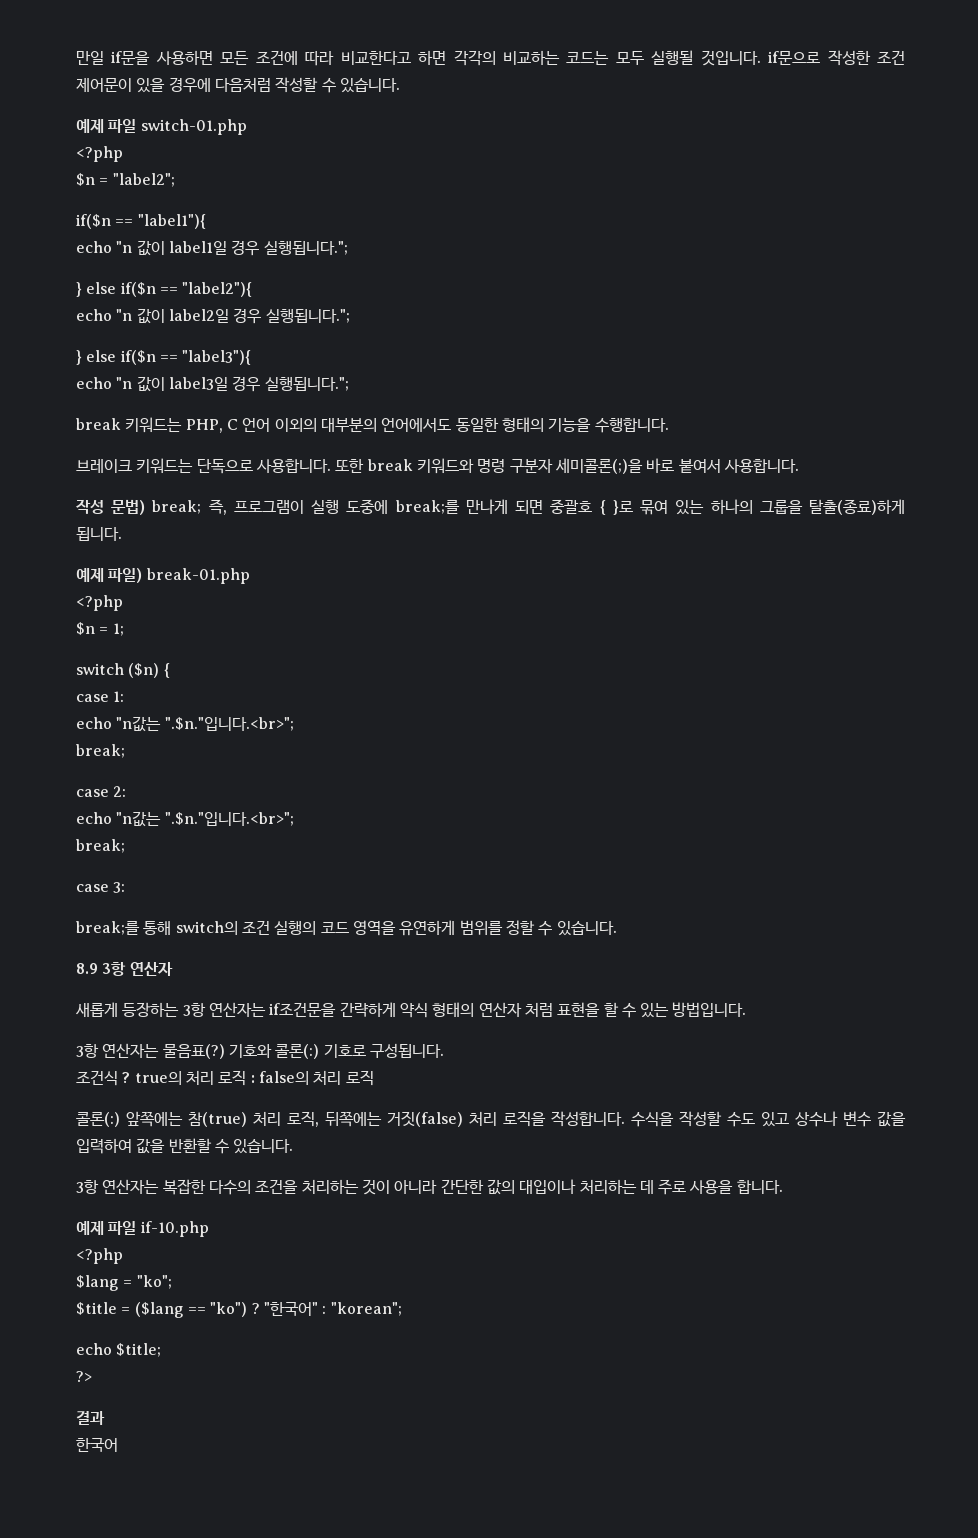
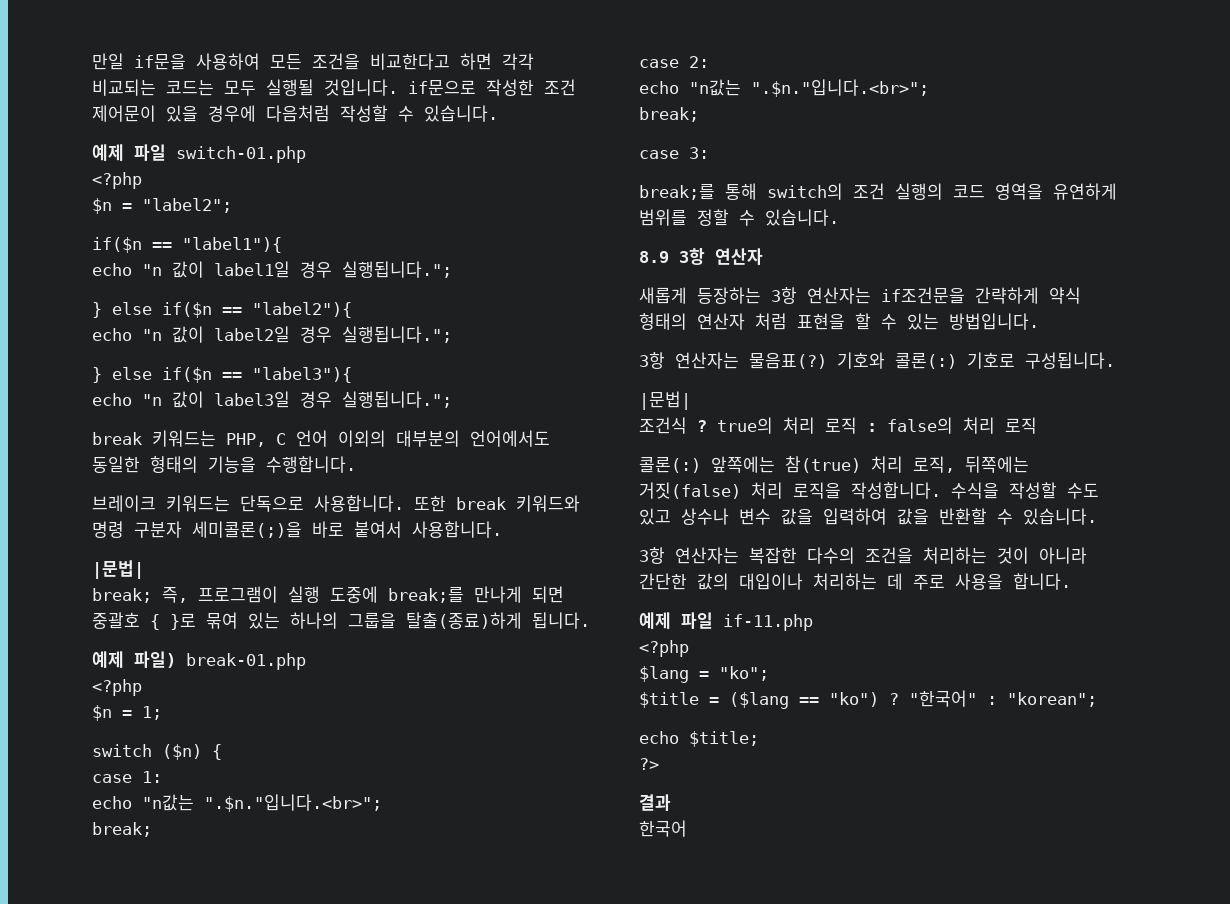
[155,50,560,66] 사용하면 모든 조건에 따라 비교한다고 하면 각각의 비교하는 -> [196,53,534,70] [92,79,156,96] 사용하여 모든 조건을 비교한다고 하면 각각 비교되는
[76,499,146,515] 작성 문법) -> [92,560,144,579] |문법| //
(444, 1050) none -> [639,391,691,410] // |문법|
[140,1221,209,1237] if-10.php -> [723,614,813,631] if-11.php

